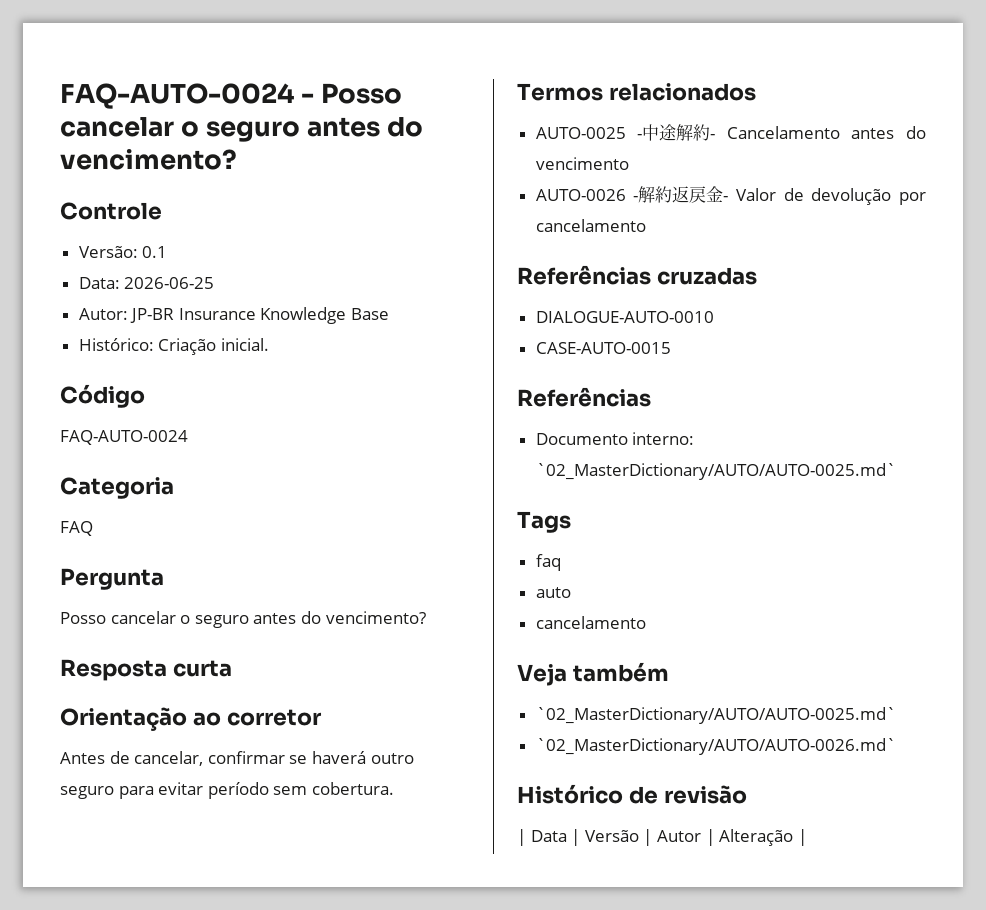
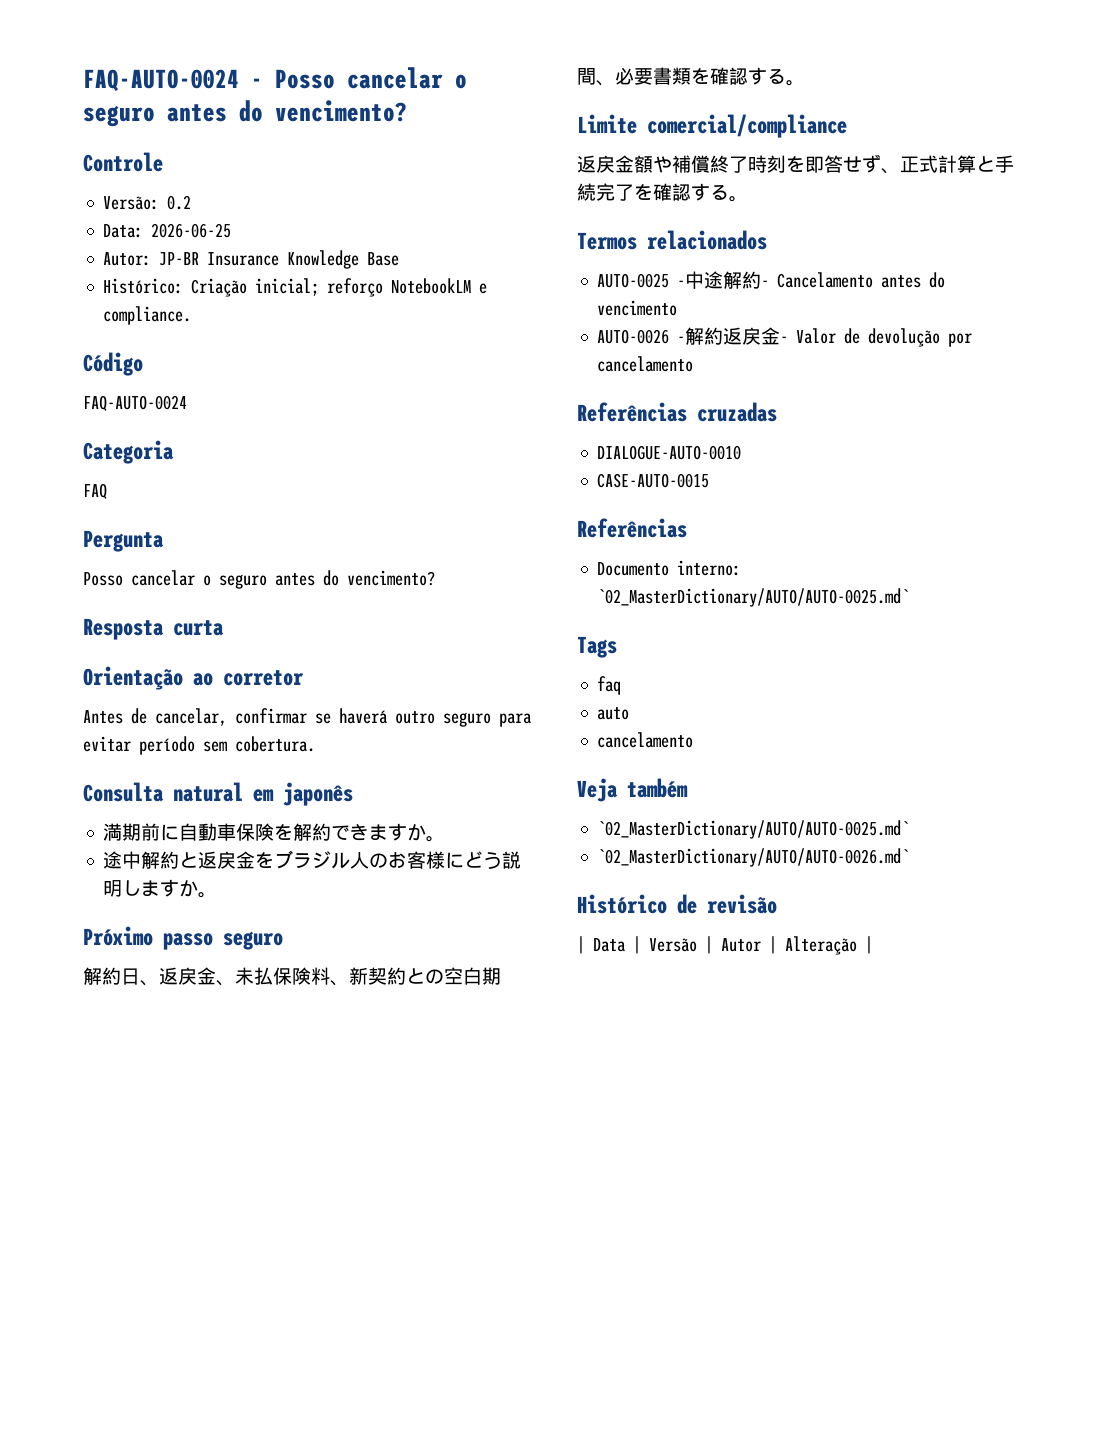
[142,246,168,258] 0.1 -> [167,195,192,210] 0.2
[220,338,269,351] inicial. -> [255,278,488,297] [103,306,192,325] inicial; reforço NotebookLM e compliance.
(394, 788) none -> [83,782,353,806] [103,823,446,842] [103,850,522,869] [103,879,218,898] [83,926,283,950] [83,967,501,986] [577,67,805,86] [577,114,847,138] [577,154,1014,174] [577,183,748,202] // Consulta natural em japonês // 満期前に自動車保険を解約できますか。 // 途中解約と返戻金をブラジル人のお客様にどう説明しますか。 // Próximo passo seguro // 解約日、返戻金、未払保険料、新契約との空白期間、必要書類を確認する。 // Limite comercial/compliance // 返戻金額や補償終了時刻を即答せず、正式計算と手続完了を確認する。

